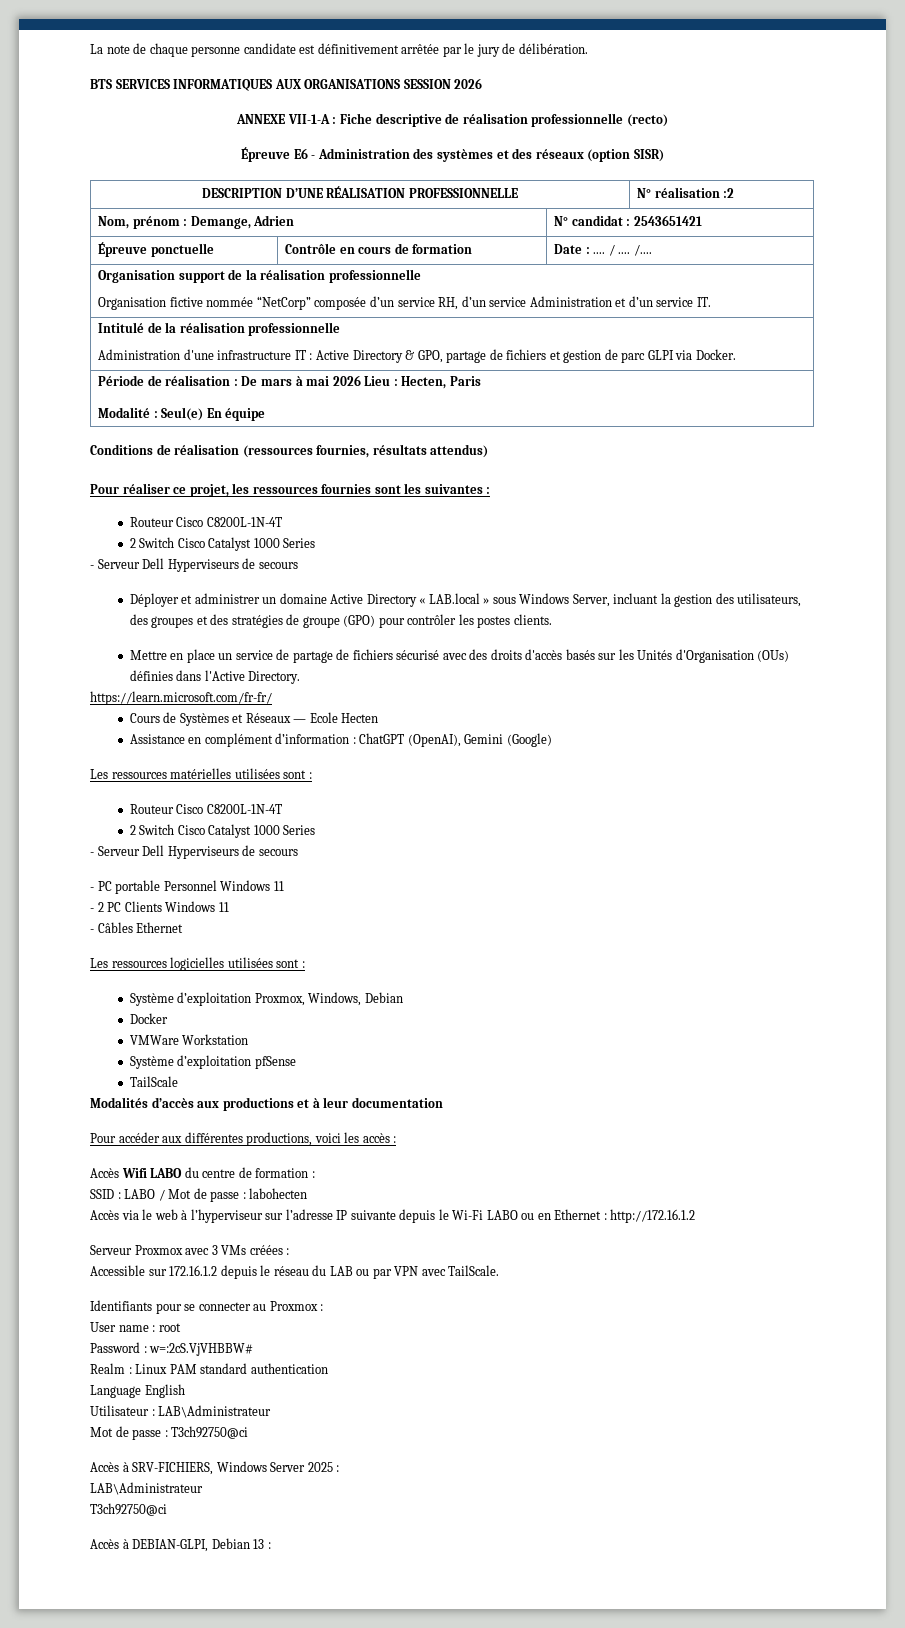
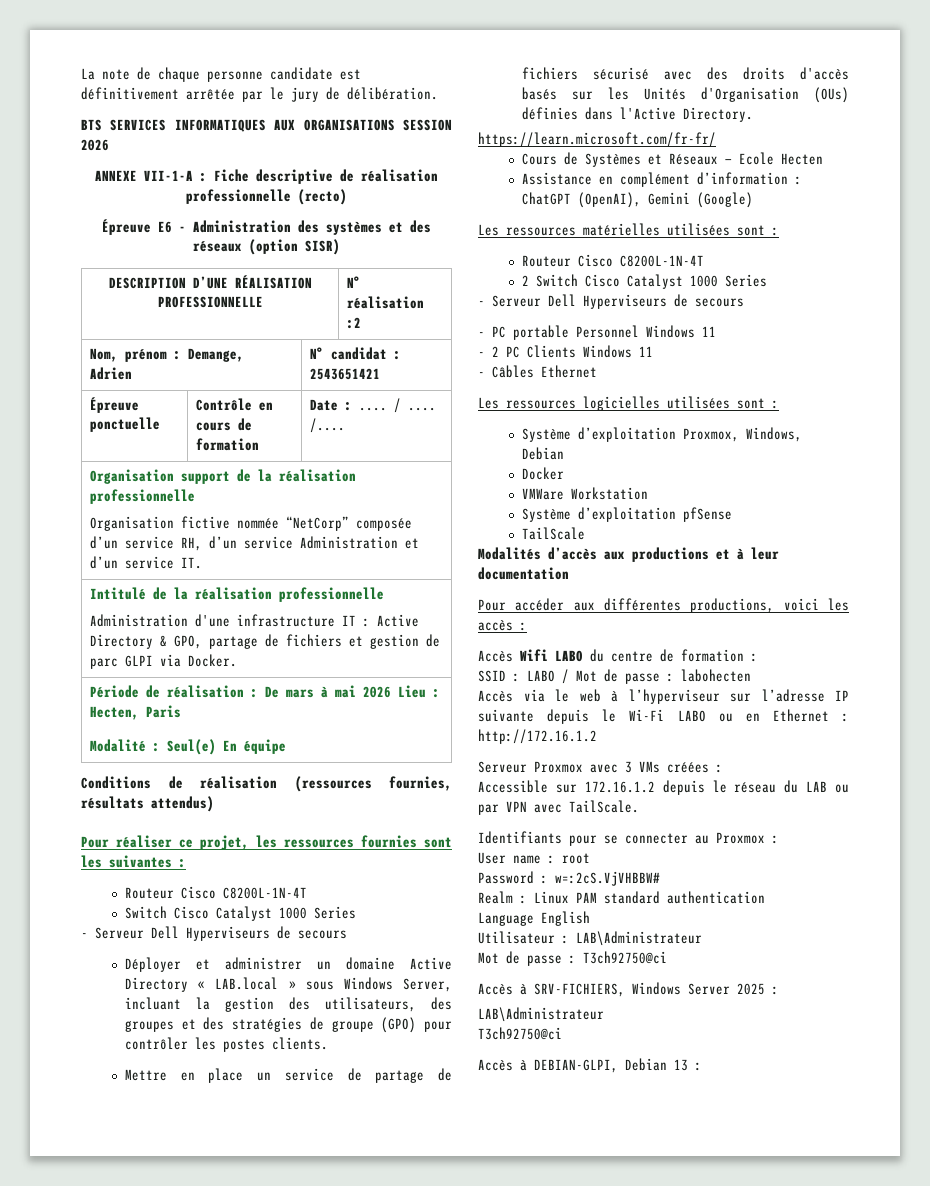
[129,538,136,548] 2 -> (308, 893) none

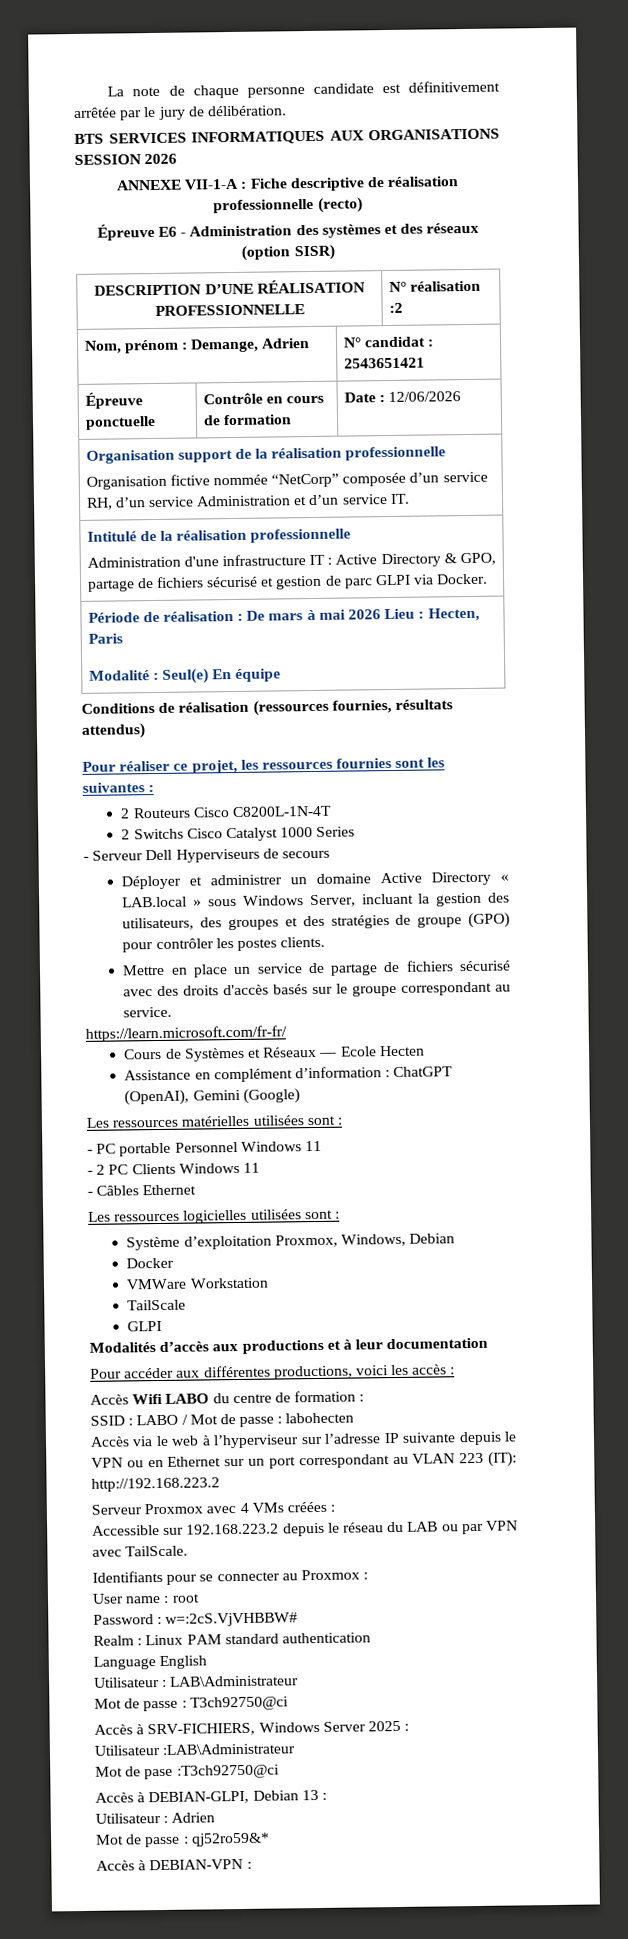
[359,398,437,413] [310,418,346,433] .... / .... /.... -> [387,391,461,403] 12/06/2026
(343, 640) none -> [206,576,259,588] sécurisé
[125,886,308,899] [125,906,168,919] Routeur Cisco C8200L-1N-4T // Switch -> [120,805,332,819] [121,828,184,840] 2 Routeurs Cisco C8200L-1N-4T // 2 Switchs
[608,87,849,103] [522,107,754,122] les Unités d'Organisation (OUs) définies dans l'Active Directory. -> [336,981,512,997] [123,1006,173,1018] le groupe correspondant au service.
[522,254,705,267] [522,274,768,289] [478,294,744,309] // Routeur Cisco C8200L-1N-4T // 2 Switch Cisco Catalyst 1000 Series // - Serveur Dell Hyperviseurs de secours -> (342, 1121) none
[522,507,733,522] [522,527,586,540] Système d’exploitation pfSense // TailScale -> [127,1299,187,1311] [127,1320,163,1332] TailScale // GLPI
[629,709,706,722] Wi-Fi LABO -> [91,1457,123,1468] VPN
[842,713,849,722] [478,729,597,744] : http://172.16.1.2 -> [224,1451,517,1469] [91,1477,220,1492] sur un port correspondant au VLAN 223 (IT): http://192.168.223.2
[625,761,632,773] 3 -> [239,1502,249,1513] 4
[584,781,655,793] 172.16.1.2 -> [186,1523,280,1535] 192.168.223.2
[478,1007,604,1022] [478,1027,562,1040] LAB\Administrateur // T3ch92750@ci -> [94,1743,296,1756] [95,1764,280,1780] Utilisateur :LAB\Administrateur // Mot de pase :T3ch92750@ci
(702, 1066) none -> [95,1812,216,1824] [96,1832,270,1848] [96,1858,252,1871] // Utilisateur : Adrien // Mot de passe : qj52ro59&* // Accès à DEBIAN-VPN :

